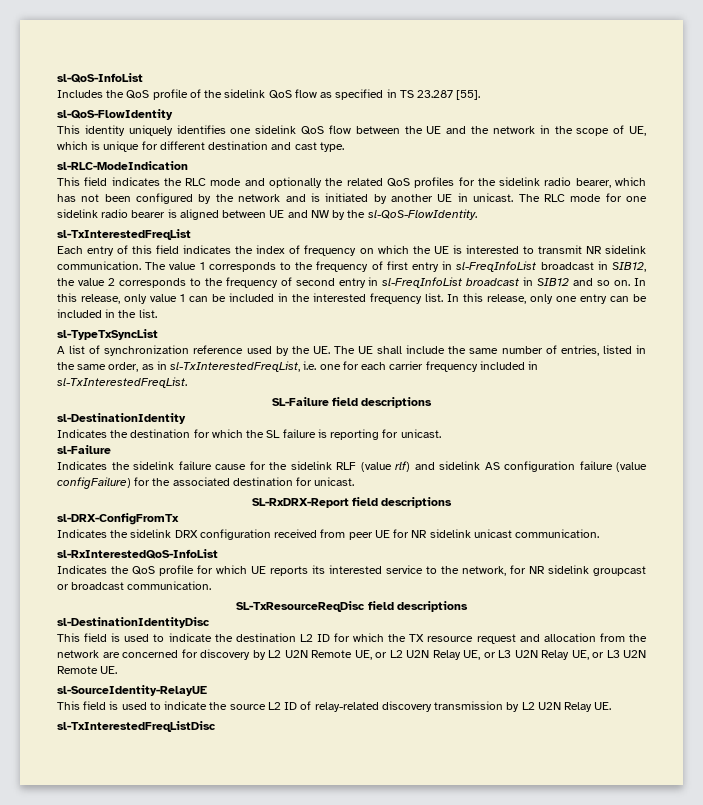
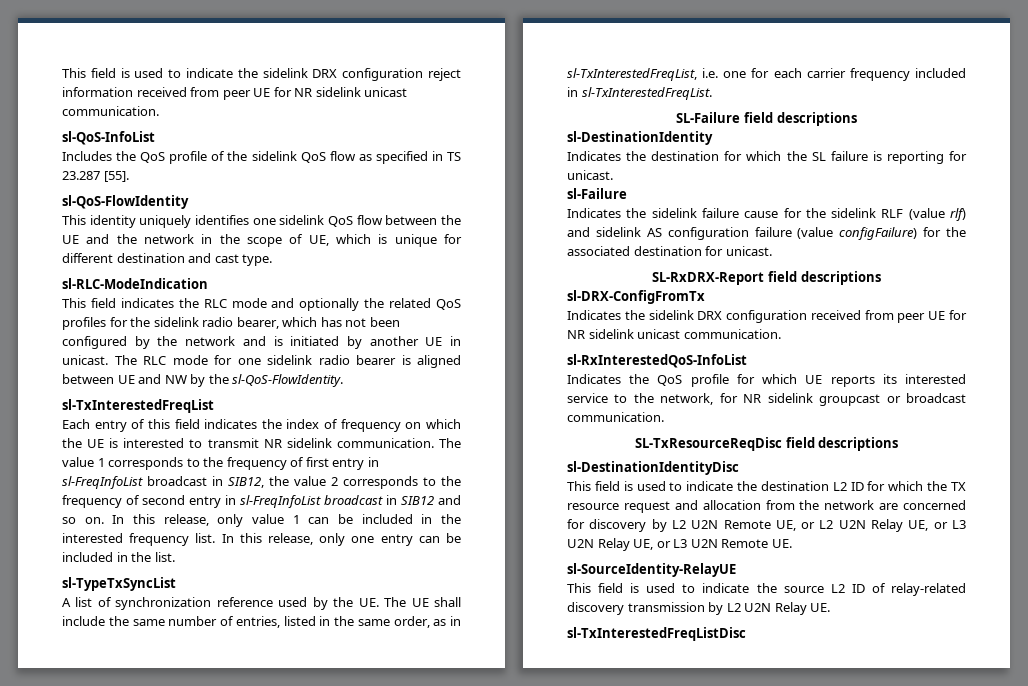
(57, 78) none -> [62,68,462,81] [62,87,408,100] [62,106,159,116] This field is used to indicate the sidelink DRX configuration reject information received from peer UE for NR sidelink unicast communication. //

